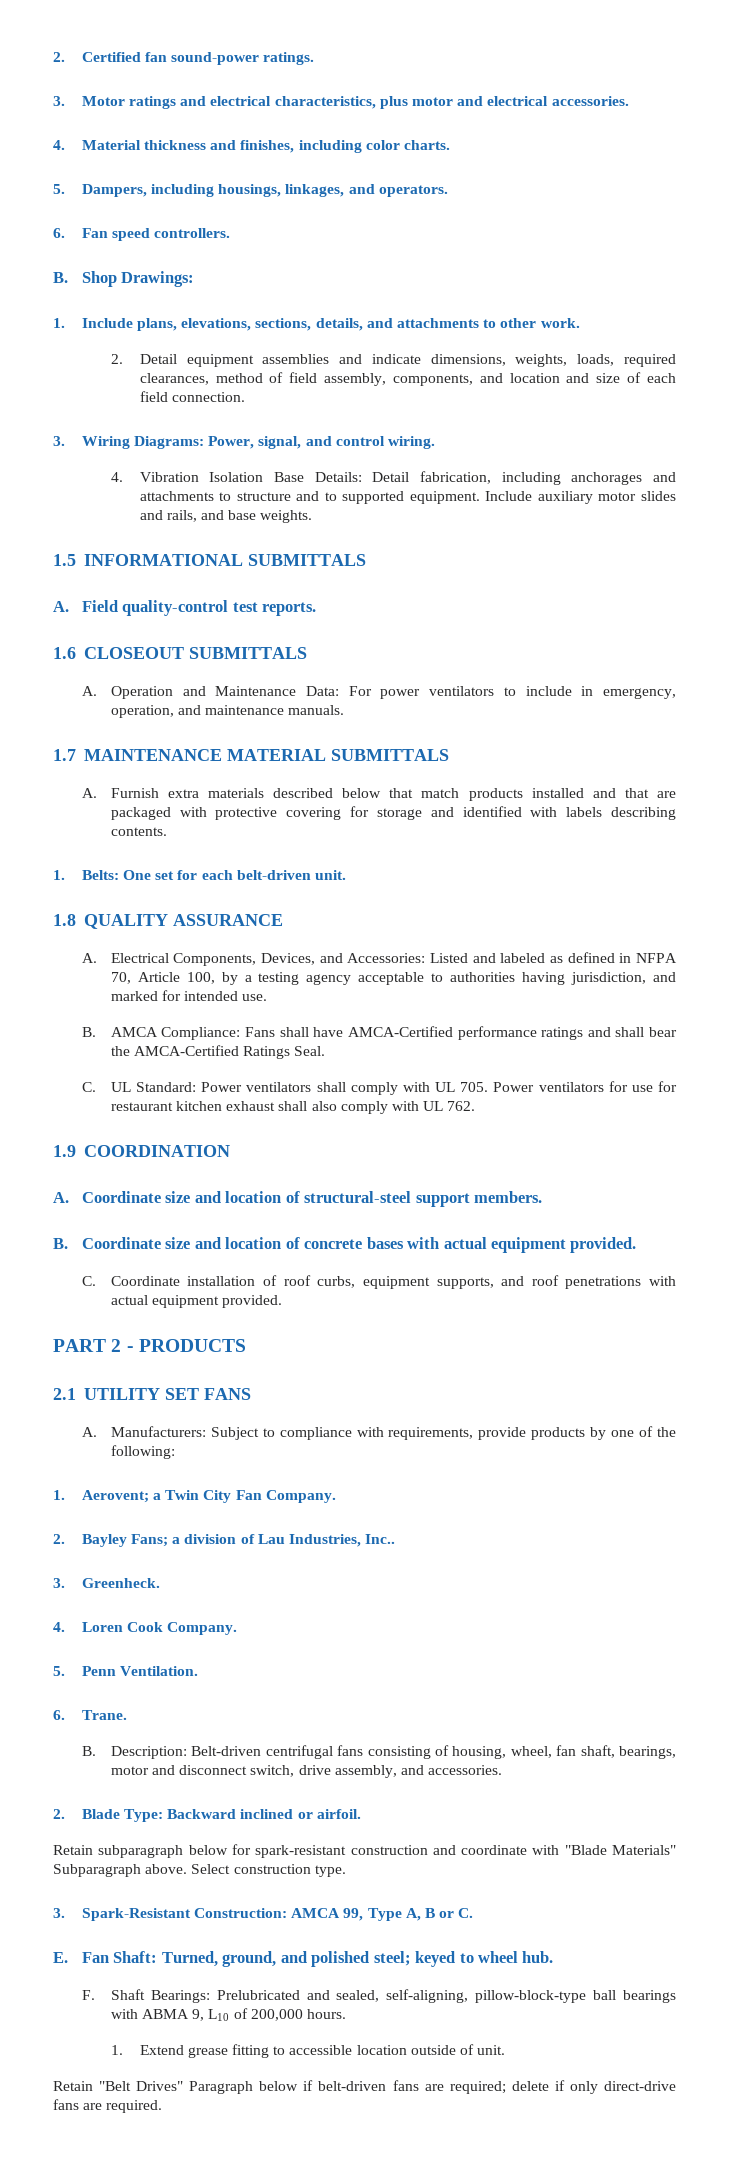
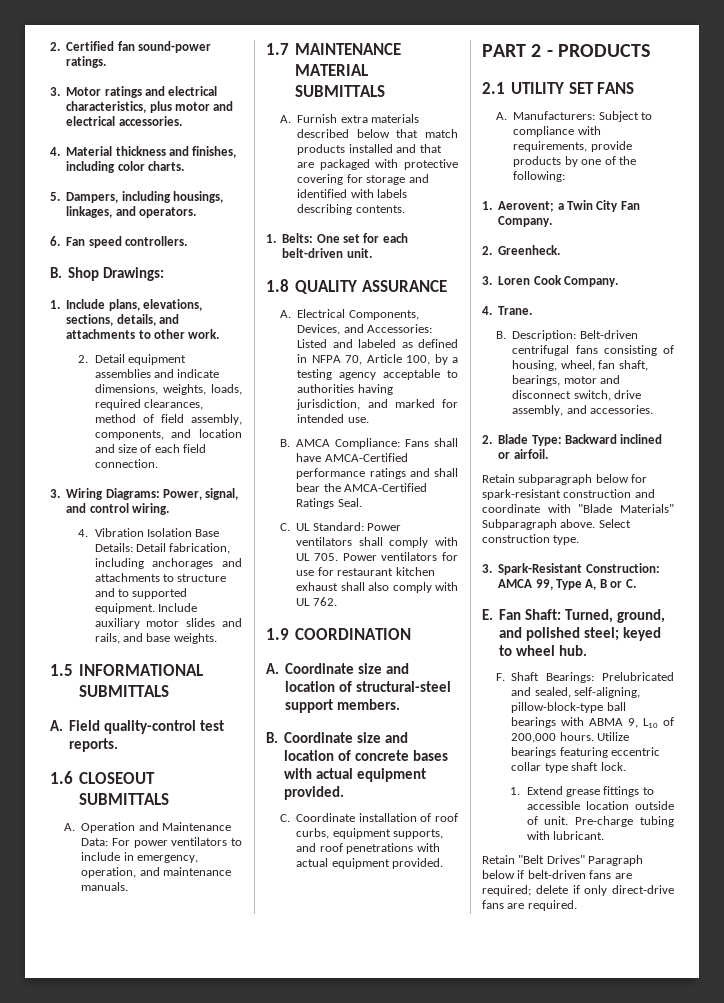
[81,1534,396,1547] [53,1578,65,1588] Bayley Fans; a division of Lau Industries, Inc.. // 3. -> (492, 250) none
[53,1622,65,1632] 4. -> [482,276,492,285] 3.
[53,1666,199,1676] [53,1710,65,1720] 5. Penn Ventilation. // 6. -> [482,306,492,315] 4.
(346, 2014) none -> [597,732,630,741] [511,747,661,758] [511,762,626,773] Utilize bearings featuring eccentric collar type shaft lock.
[232,2044,270,2058] fitting -> [603,786,640,797] fittings
(506, 2050) none -> [575,816,674,827] [526,831,604,840] Pre-charge tubing with lubricant.

